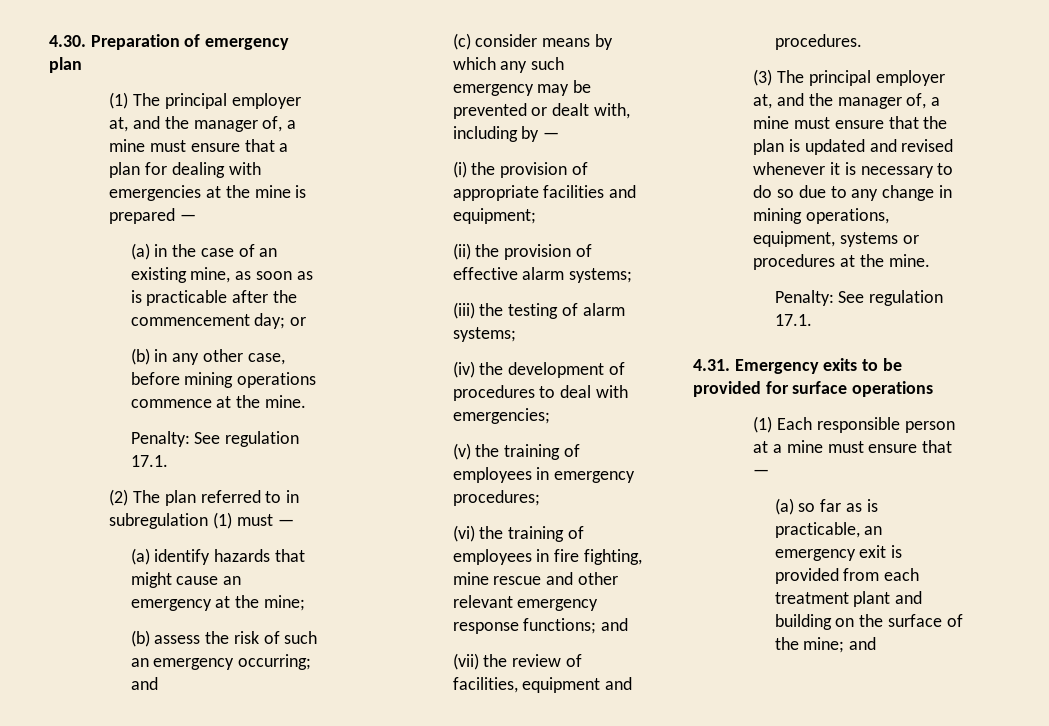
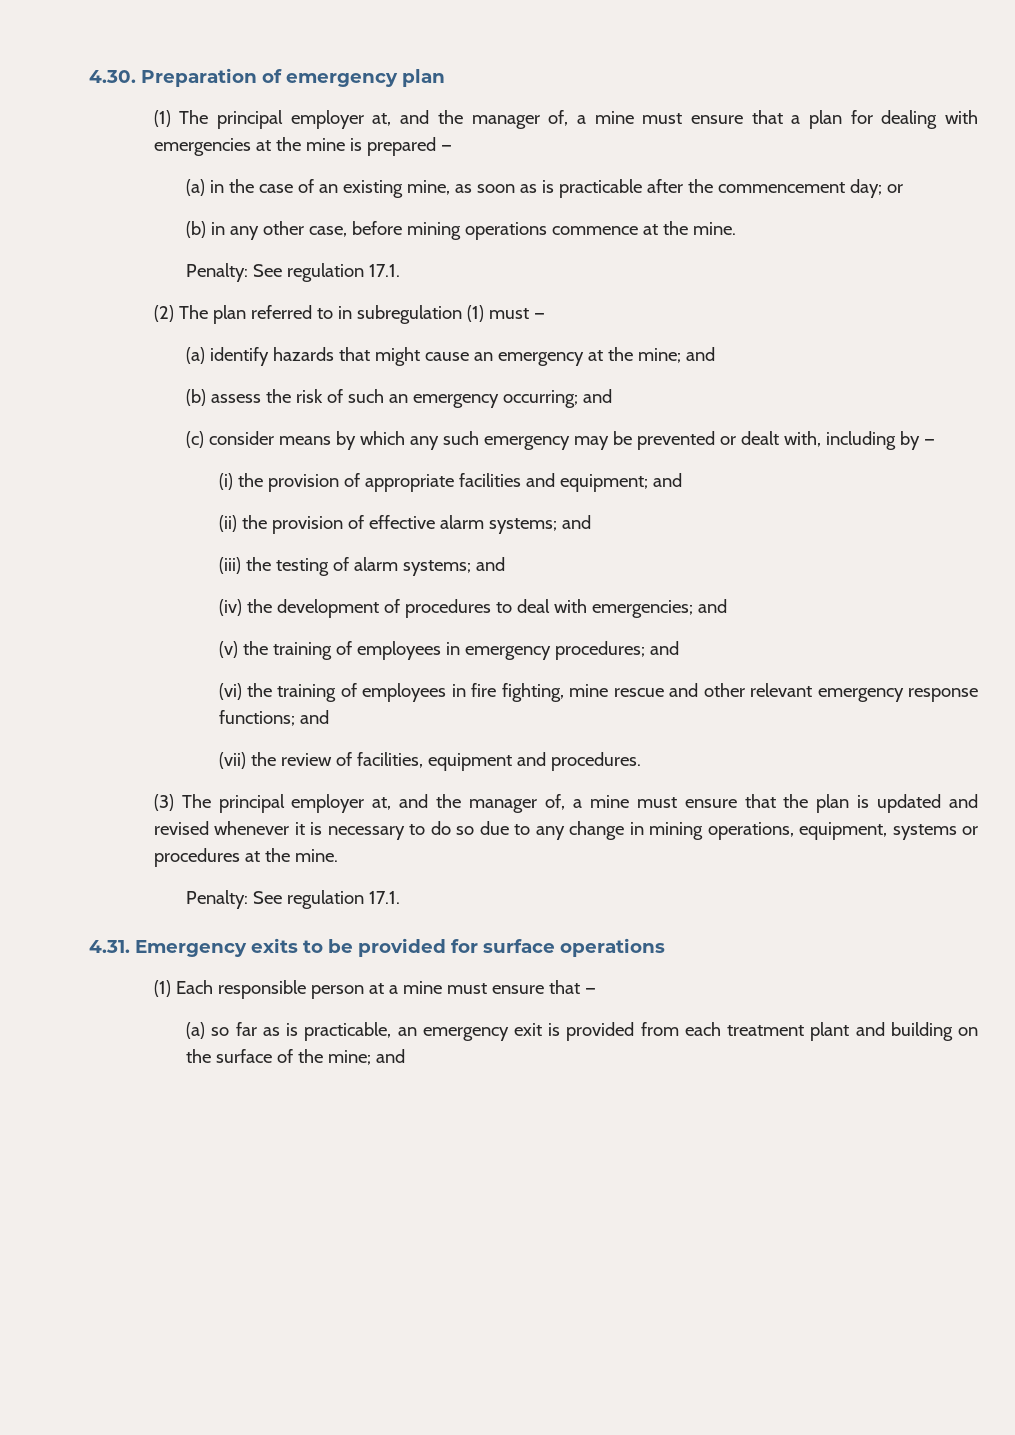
(305, 603) none -> [686,347,716,361] and
(536, 216) none -> [652,473,682,487] and
(633, 275) none -> [561,515,591,529] and
(516, 334) none -> [475,557,505,571] and
(550, 416) none -> [697,599,727,613] and
(540, 498) none -> [649,641,679,655] and

